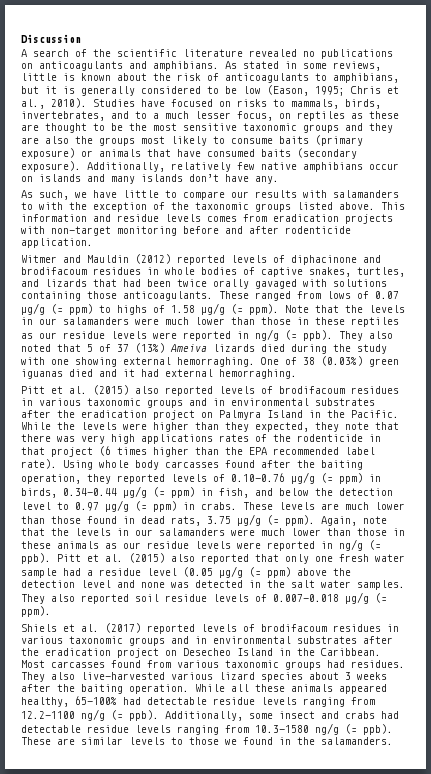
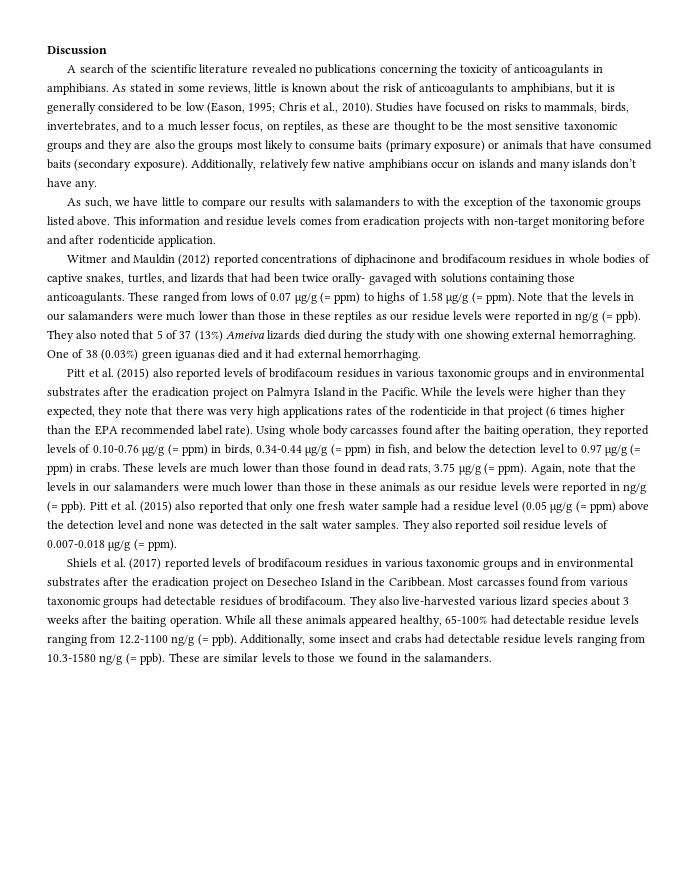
[21,61,147,71] on anticoagulants and -> [379,64,603,76] concerning the toxicity of anticoagulants in
[297,111,345,121] reptiles -> [283,121,324,133] reptiles,
[231,255,267,263] levels -> [261,255,338,263] concentrations
[213,279,249,289] orally -> [332,273,366,285] orally-
[219,369,297,379] hemorraghing. -> [344,349,422,361] hemorrhaging.
[351,660,405,668] residues. -> [164,596,347,606] detectable residues of brodifacoum.

